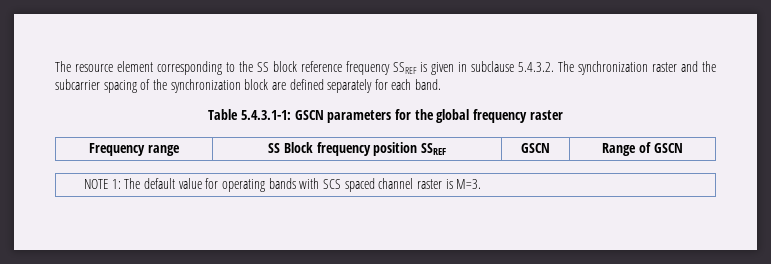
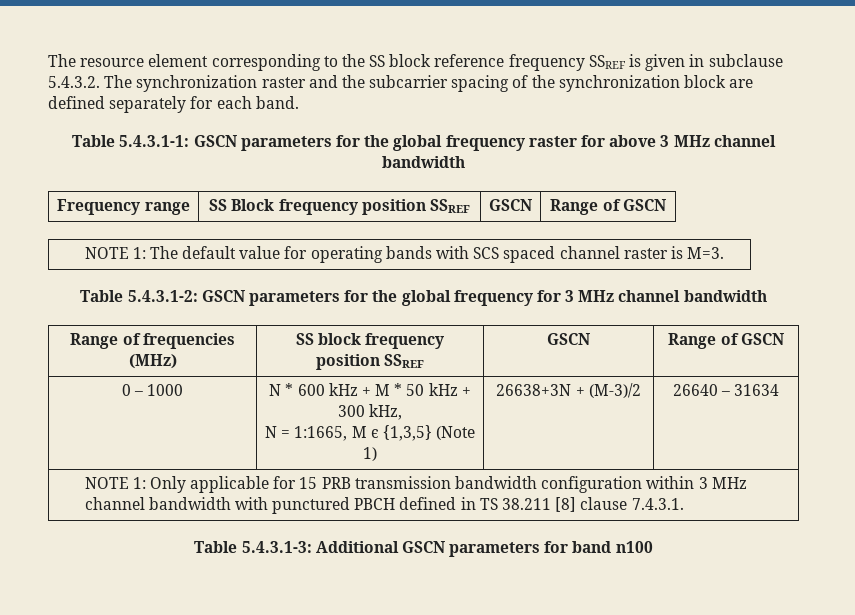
(563, 115) none -> [580,135,776,147] [382,156,465,168] for above 3 MHz channel bandwidth
(482, 184) none -> [80,290,767,306] [70,333,235,349] [128,354,177,369] [295,333,445,349] [315,354,425,370] [547,333,590,345] [668,333,784,349] [121,384,184,396] [269,383,471,396] [337,404,403,420] [264,425,476,441] [363,447,377,461] [496,383,641,398] [672,384,780,396] [84,476,747,493] [84,497,684,514] [194,541,653,557] // Table 5.4.3.1-2: GSCN parameters for the global frequency for 3 MHz channel bandwidth // Range of frequencies (MHz) | SS block frequency position SSREF | GSCN | Range of GSCN // 0 – 1000 | N * 600 kHz + M * 50 kHz + 300 kHz, // N = 1:1665, M ϵ {1,3,5} (Note 1) | 26638+3N + (M-3)/2 | 26640 – 31634 // NOTE 1: Only applicable for 15 PRB transmission bandwidth configuration within 3 MHz channel bandwidth with punctured PBCH defined in TS 38.211 [8] clause 7.4.3.1. // Table 5.4.3.1-3: Additional GSCN parameters for band n100

